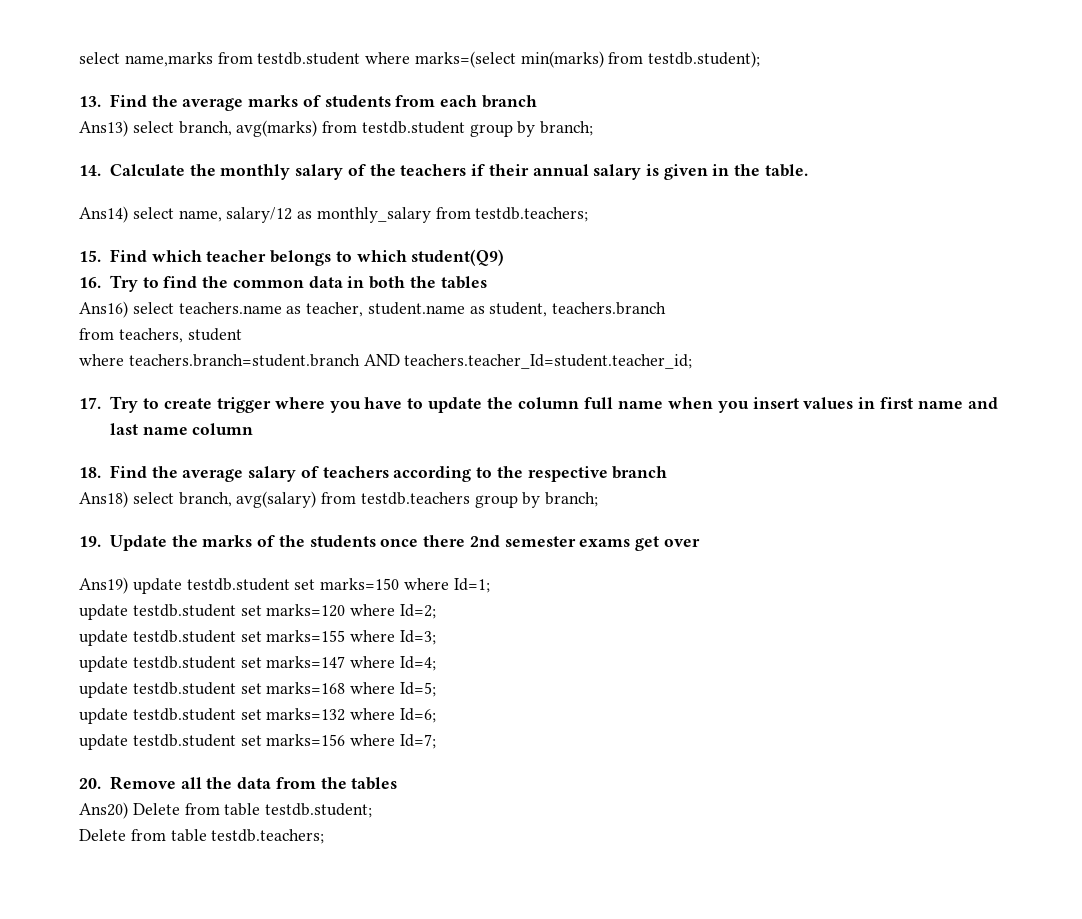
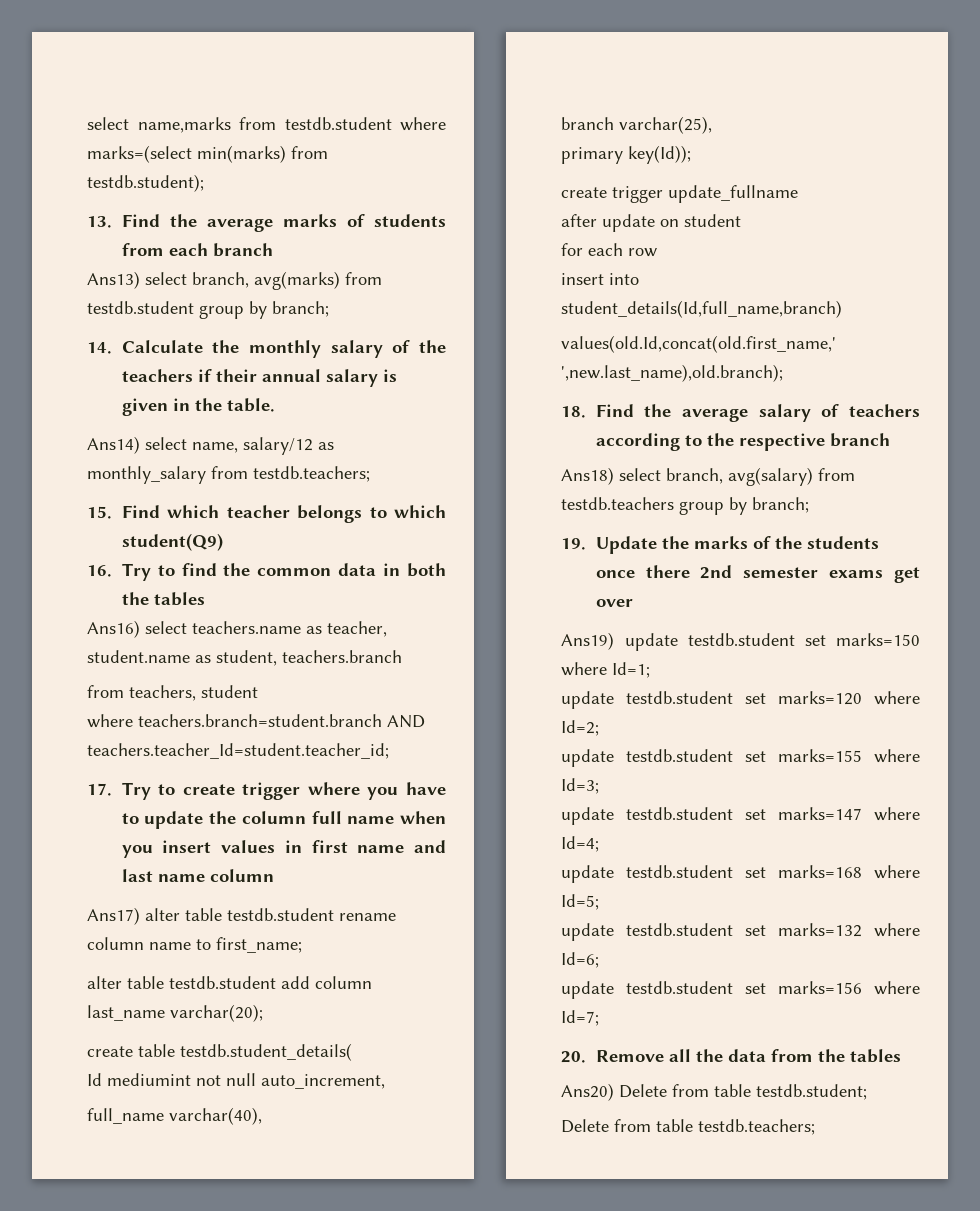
(254, 429) none -> [87,907,397,925] [87,937,303,953] [87,976,373,989] [87,1004,264,1022] [87,1043,353,1061] [87,1073,386,1089] [87,1107,263,1125] [561,116,713,134] [561,145,692,164] [561,185,799,203] [561,214,742,232] [561,243,658,257] [561,273,640,285] [561,300,843,318] [561,335,837,353] [561,364,784,382] // Ans17) alter table testdb.student rename column name to first_name; // alter table testdb.student add column last_name varchar(20); // create table testdb.student_details( // Id mediumint not null auto_increment, // full_name varchar(40), // branch varchar(25), // primary key(Id)); // create trigger update_fullname // after update on student // for each row // insert into student_details(Id,full_name,branch) // values(old.Id,concat(old.first_name,' ',new.last_name),old.branch);

